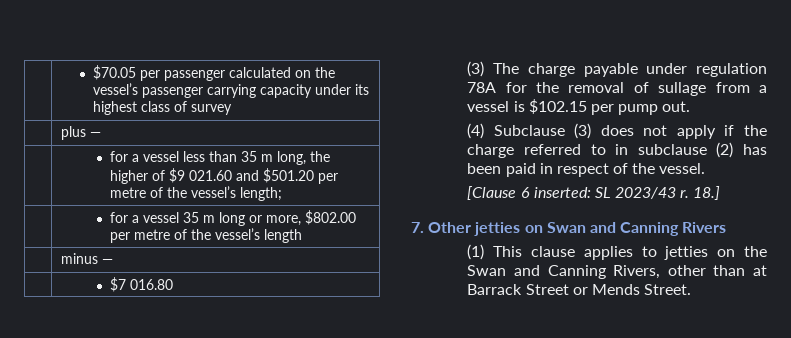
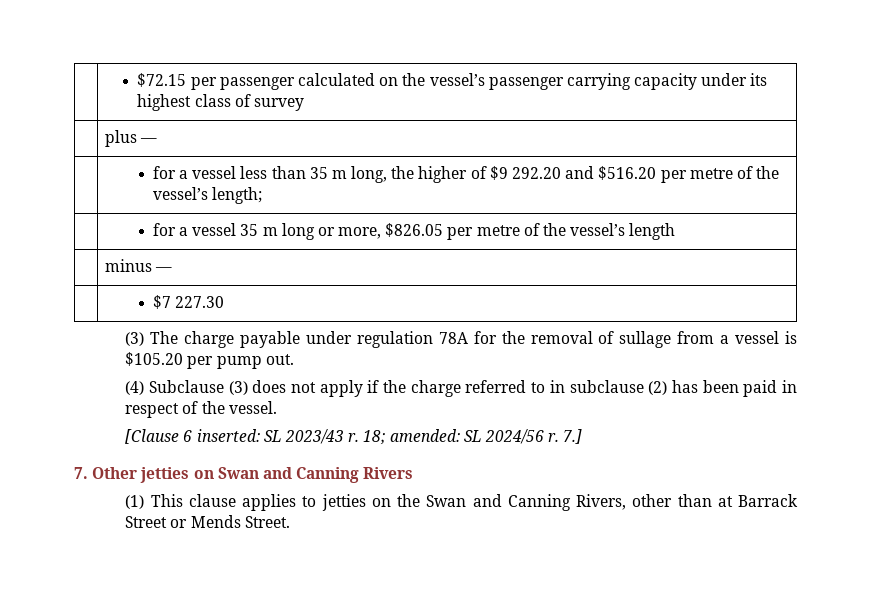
[92,65,136,80] | $70.05 -> [137,73,187,87] | $72.15
[188,168,314,183] 021.60 and $501.20 -> [512,166,657,180] 292.20 and $516.20
[304,210,356,225] $802.00 -> [385,223,444,237] $826.05
[129,279,173,290] 016.80 -> [174,296,224,308] 227.30
[528,99,587,114] $102.15 -> [125,352,184,366] $105.20
[693,186,721,200] 18.] -> [363,429,583,445] 18; amended: SL 2024/56 r. 7.]

